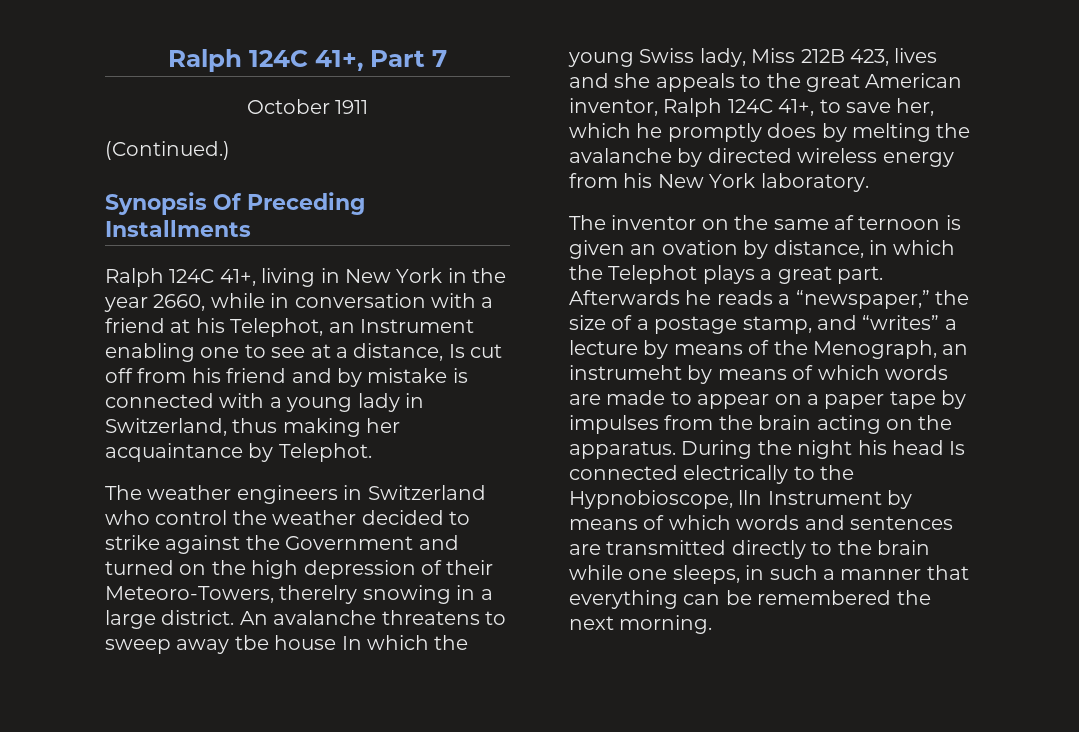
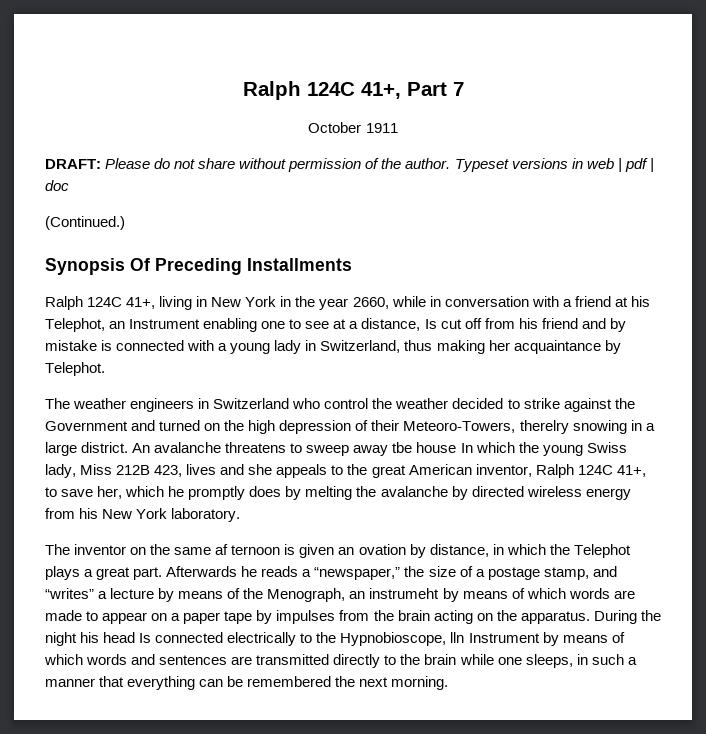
(369, 107) none -> [45,158,654,172] [45,180,69,191] // DRAFT: Please do not share without permission of the author. Typeset versions in web | pdf | doc

